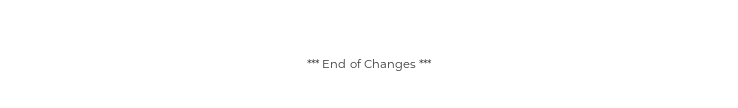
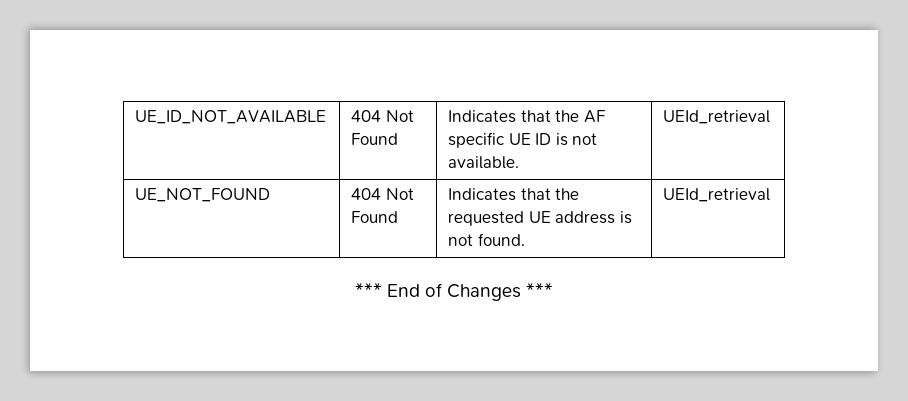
(307, 63) none -> [135,110,327,124] [351,110,414,122] [351,133,399,145] [448,110,605,123] [448,132,598,148] [448,156,520,169] [663,110,771,124] [135,188,271,202] [351,188,414,200] [351,211,399,223] [448,188,580,201] [448,211,632,226] [448,233,525,246] [663,188,771,202] UE_ID_NOT_AVAILABLE | 404 Not Found | Indicates that the AF specific UE ID is not available. | UEId_retrieval // UE_NOT_FOUND | 404 Not Found | Indicates that the requested UE address is not found. | UEId_retrieval //

